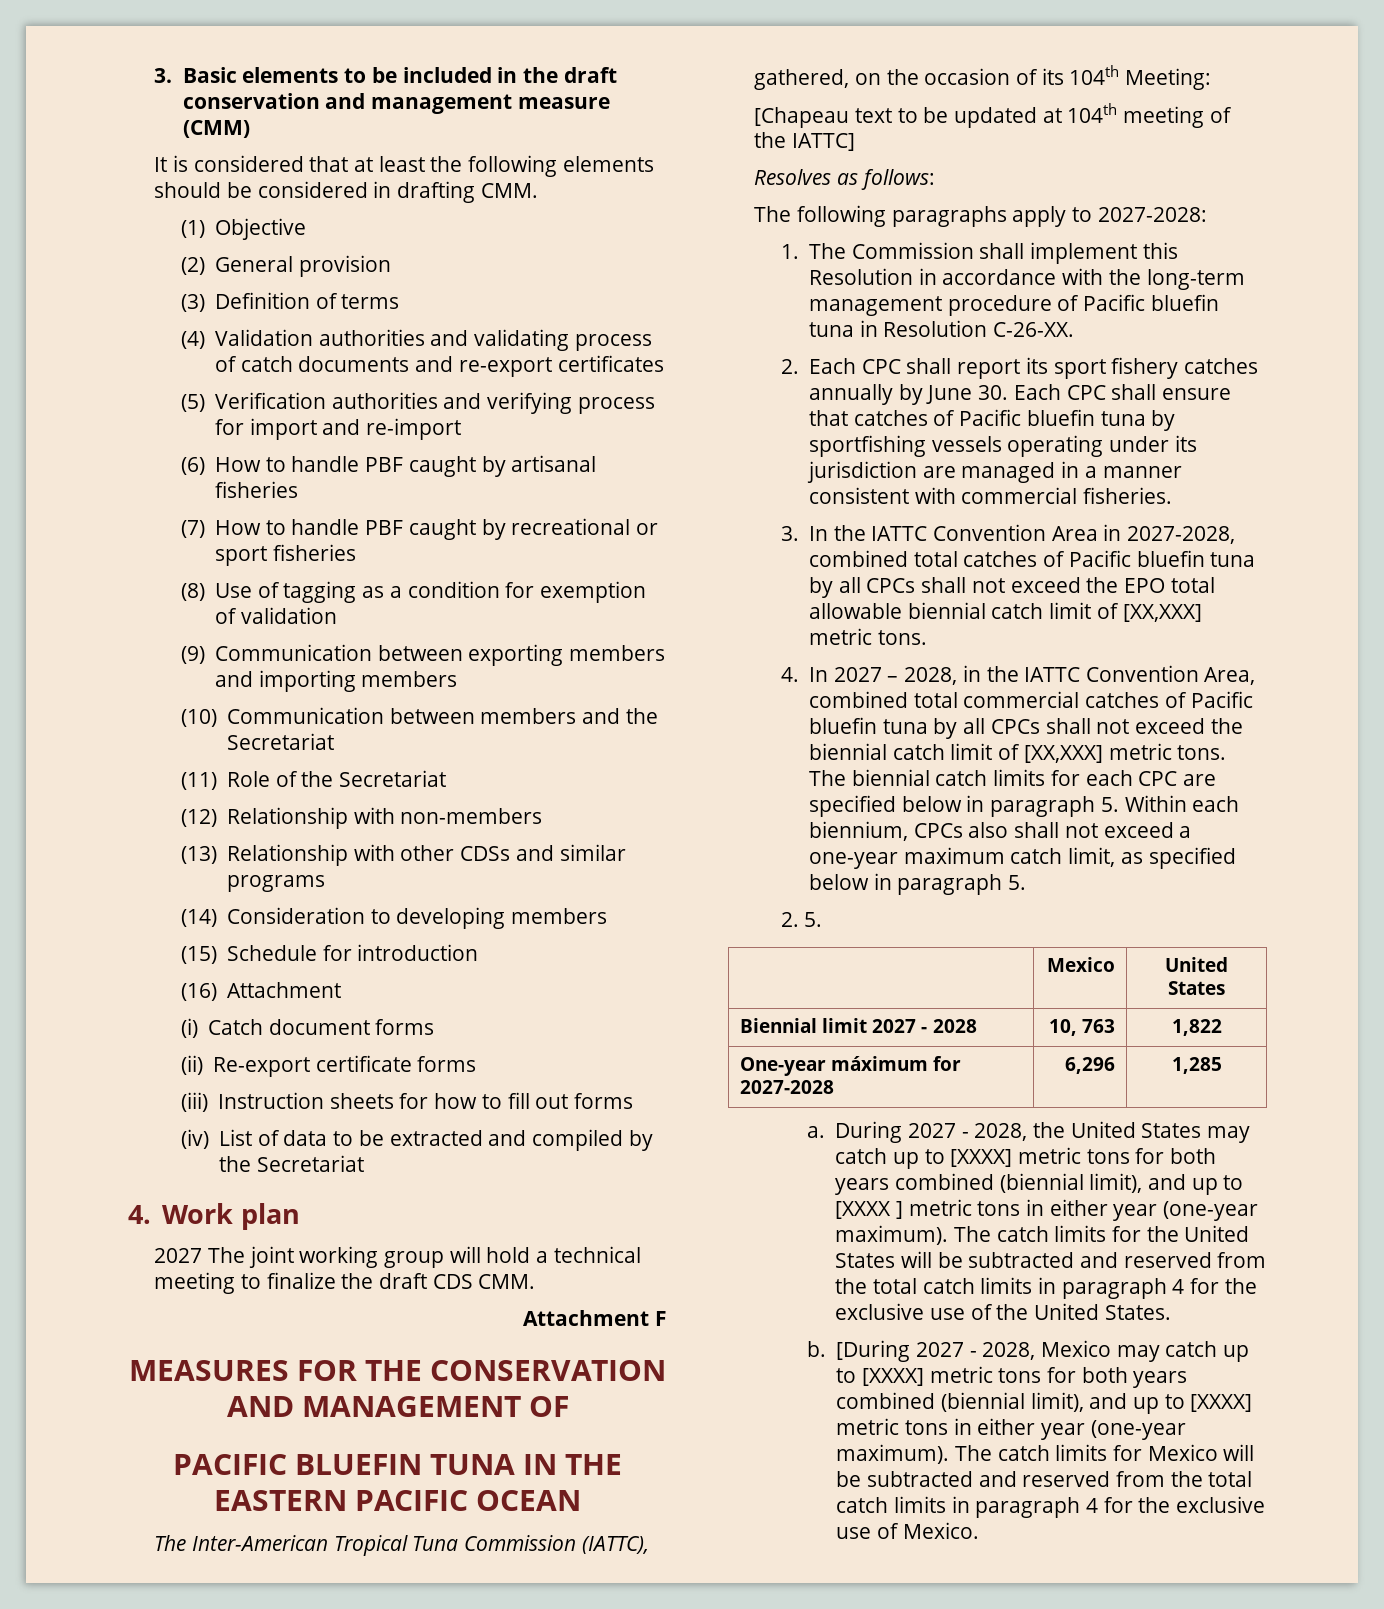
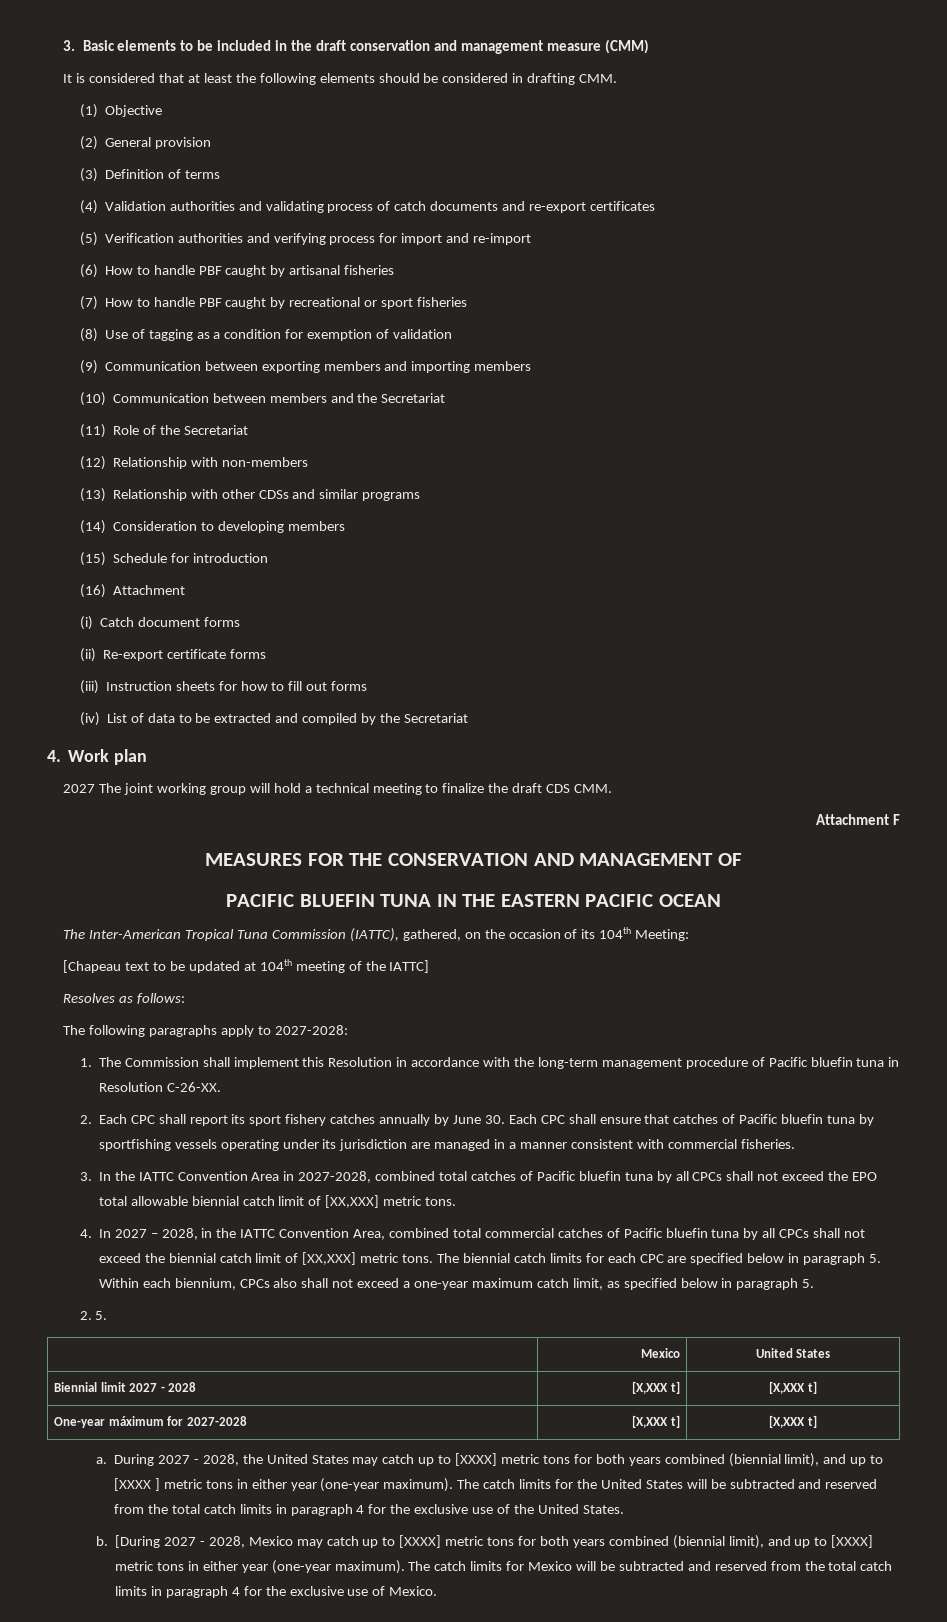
[1048,1019,1115,1036] [1171,1019,1222,1036] 10, 763 | 1,822 -> [632,1381,680,1394] [769,1381,817,1394] [X,XXX t] | [X,XXX t]
[1064,1057,1115,1074] [1171,1057,1222,1074] 6,296 | 1,285 -> [632,1415,680,1428] [769,1415,817,1428] [X,XXX t] | [X,XXX t]

